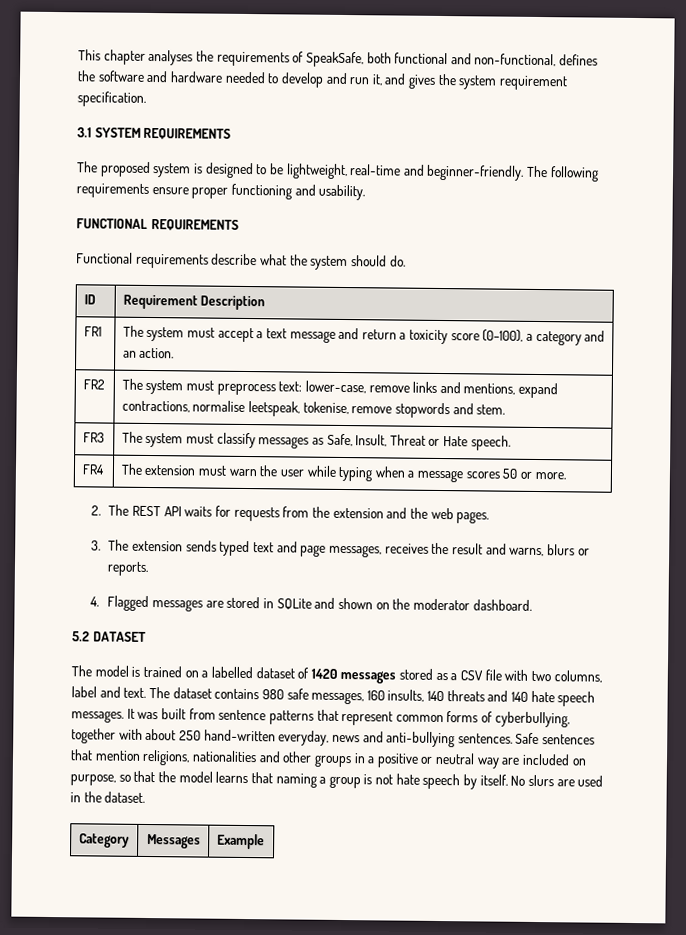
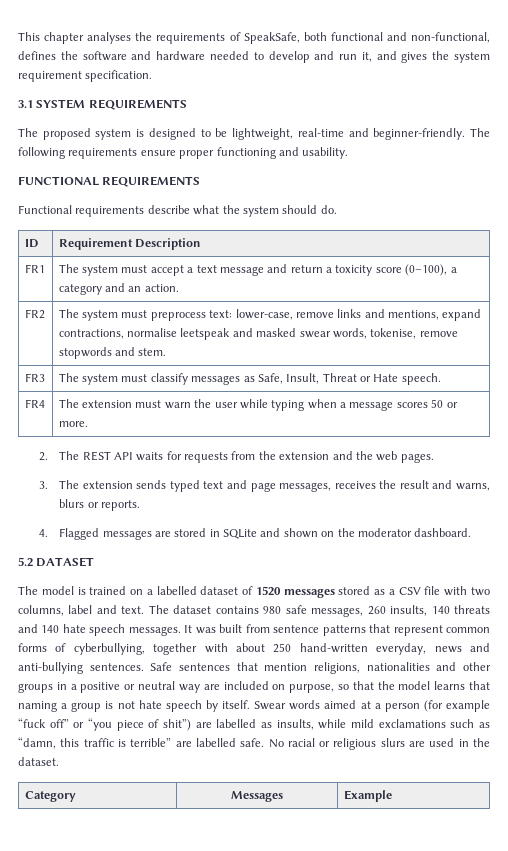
[247,401,300,417] leetspeak, -> [180,328,367,340] leetspeak and masked swear words,
[310,668,338,679] 1420 -> [255,586,281,596] 1520
[366,690,385,701] 160 -> [367,606,386,615] 260
[510,775,526,786] No -> [254,700,490,712] [18,718,491,731] [18,737,377,750] Swear words aimed at a person (for example “fuck off” or “you piece of shit”) are labelled as insults, while mild exclamations such as “damn, this traffic is terrible” are labelled safe. No racial or religious

